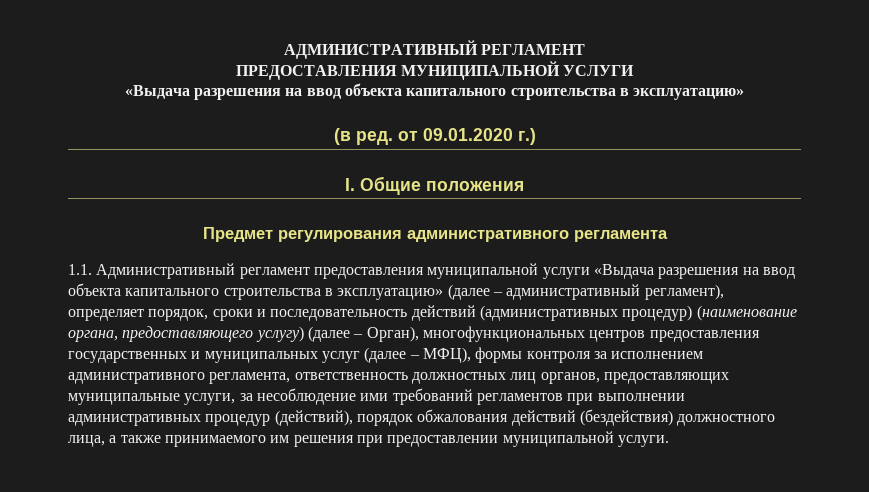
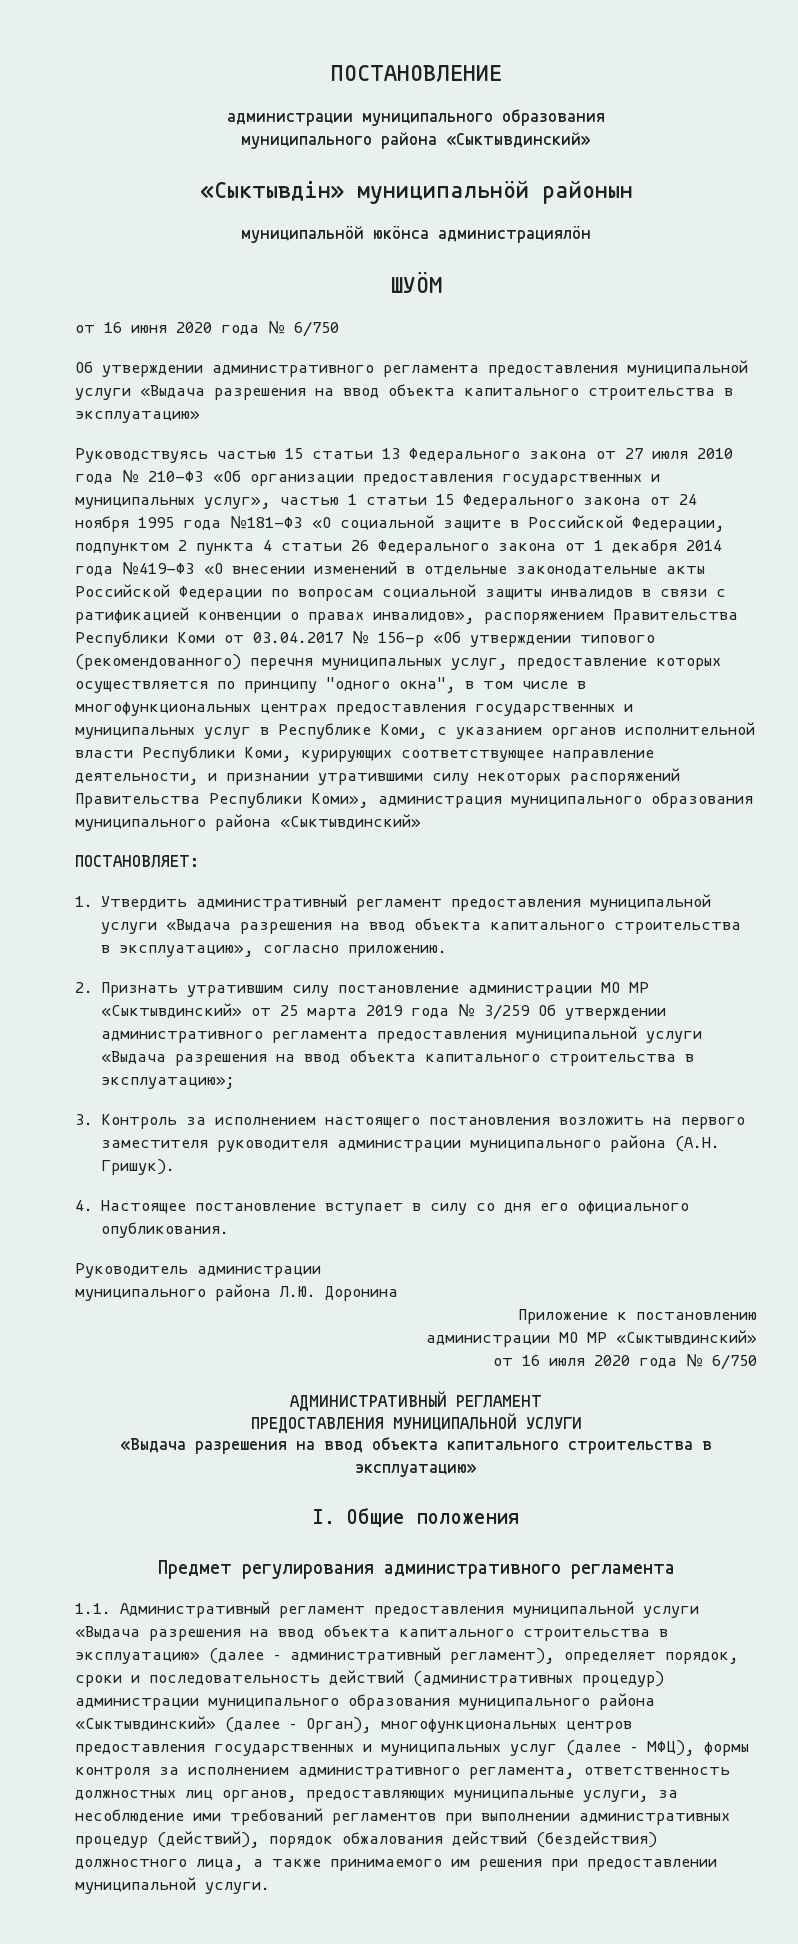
(283, 49) none -> [330,65,502,82] [227,109,605,126] [241,132,591,149] [199,180,633,204] [241,226,591,243] [390,272,442,293] [75,321,339,337] [75,360,748,377] [75,384,733,400] [75,411,200,423] [75,448,733,463] [75,470,660,486] [75,494,697,509] [75,515,725,532] [75,539,722,555] [75,561,705,576] [75,584,726,601] [75,607,738,624] [75,631,655,647] [75,654,721,670] [75,677,586,693] [75,702,633,716] [75,722,755,739] [75,746,654,762] [75,768,680,785] [75,792,753,808] [75,814,421,831] [75,855,199,868] [75,894,712,911] [101,918,742,934] [101,945,448,957] [75,982,650,997] [101,1003,667,1020] [101,1026,703,1043] [101,1050,695,1066] [101,1077,236,1089] [75,1114,746,1129] [101,1135,721,1152] [101,1159,176,1175] [75,1200,690,1215] [101,1222,230,1238] [75,1263,321,1278] [75,1284,398,1301] [518,1309,757,1324] [426,1330,757,1347] [493,1354,757,1370] ПОСТАНОВЛЕНИЕ // администрации муниципального образования // муниципального района «Сыктывдинский» // «Сыктывдiн» муниципальнöй районын // муниципальнöй юкöнса администрациялöн // ШУÖМ // от 16 июня 2020 года № 6/750 // Об утверждении административного регламента предоставления муниципальной услуги «Выдача разрешения на ввод объекта капитального строительства в эксплуатацию» // Руководствуясь частью 15 статьи 13 Федерального закона от 27 июля 2010 года № 210-ФЗ «Об организации предоставления государственных и муниципальных услуг», частью 1 статьи 15 Федерального закона от 24 ноября 1995 года №181-ФЗ «О социальной защите в Российской Федерации, подпунктом 2 пункта 4 статьи 26 Федерального закона от 1 декабря 2014 года №419-ФЗ «О внесении изменений в отдельные законодательные акты Российской Федерации по вопросам социальной защиты инвалидов в связи с ратификацией конвенции о правах инвалидов», распоряжением Правительства Республики Коми от 03.04.2017 № 156-р «Об утверждении типового (рекомендованного) перечня муниципальных услуг, предоставление которых осуществляется по принципу "одного окна", в том числе в многофункциональных центрах предоставления государственных и муниципальных услуг в Республике Коми, с указанием органов исполнительной власти Республики Коми, курирующих соответствующее направление деятельности, и признании утратившими силу некоторых распоряжений Правительства Республики Коми», администрация муниципального образования муниципального района «Сыктывдинский» // ПОСТАНОВЛЯЕТ: // 1. Утвердить административный регламент предоставления муниципальной услуги «Выдача разрешения на ввод объекта капитального строительства в эксплуатацию», согласно приложению. // 2. Признать утратившим силу постановление администрации МО МР «Сыктывдинский» от 25 марта 2019 года № 3/259 Об утверждении административного регламента предоставления муниципальной услуги «Выдача разрешения на ввод объекта капитального строительства в эксплуатацию»; // 3. Контроль за исполнением настоящего постановления возложить на первого заместителя руководителя администрации муниципального района (А.Н. Гришук). // 4. Настоящее постановление вступает в силу со дня его официального опубликования. // Руководитель администрации // муниципального района Л.Ю. Доронина // Приложение к постановлению // администрации МО МР «Сыктывдинский» // от 16 июля 2020 года № 6/750 //
[333,128,536,145] // (в ред. от 09.01.2020 г.) -> (477, 1470) none
[696,305,797,321] [68,326,304,342] (наименование органа, предоставляющего услугу) -> [75,1693,655,1710] [75,1716,216,1731] администрации муниципального образования муниципального района «Сыктывдинский»

